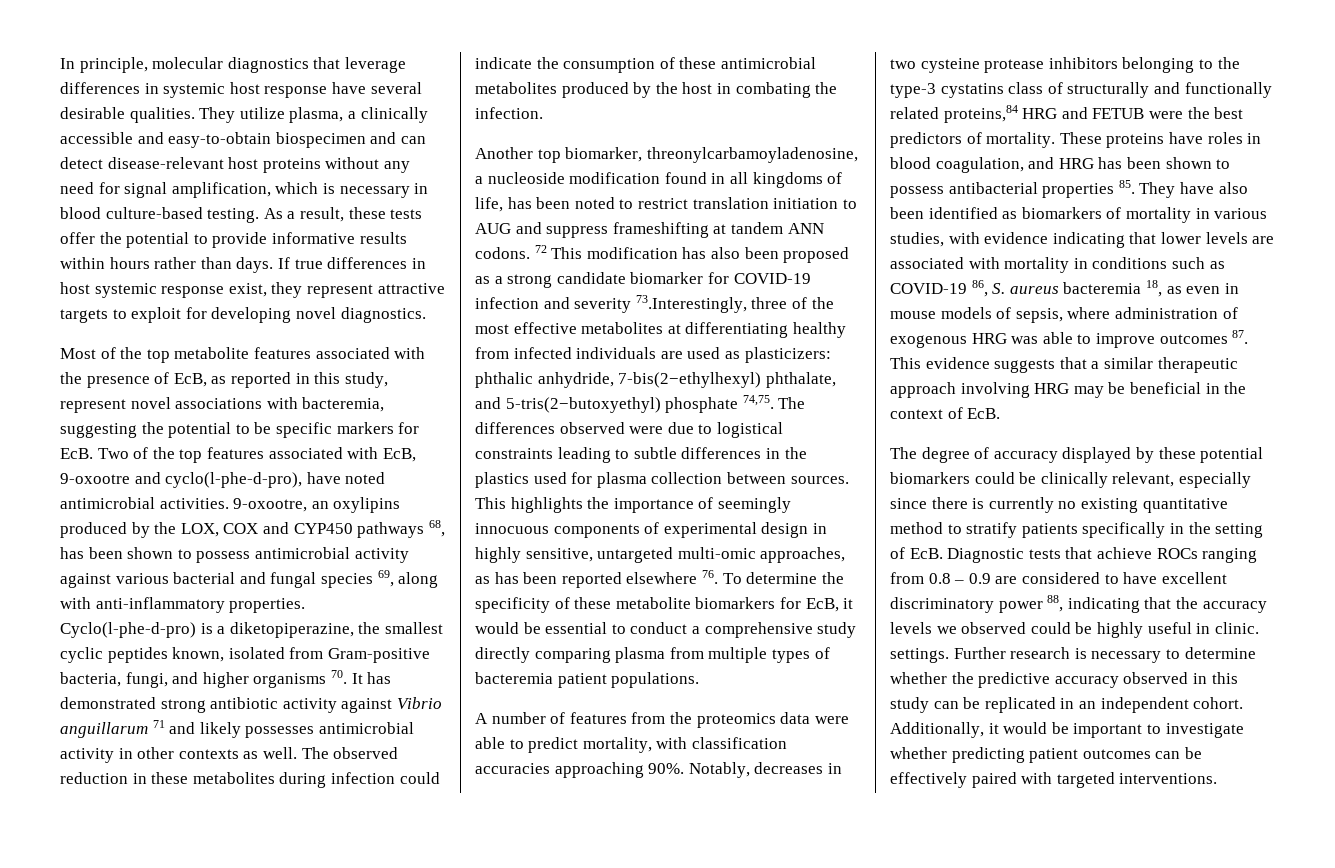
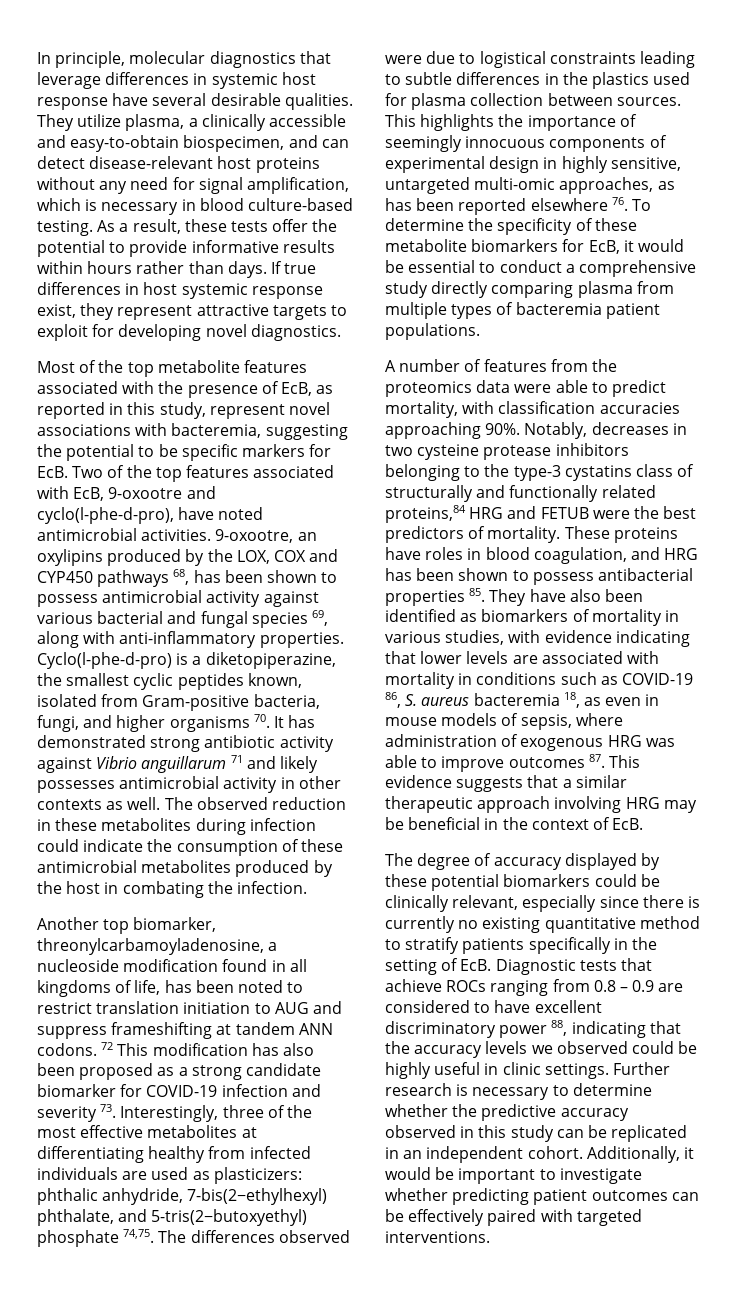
[275,132,366,148] biospecimen -> [183,135,285,152] biospecimen,
[635,295,747,313] 73.Interestingly, -> [100,1104,219,1122] 73. Interestingly,
[1214,622,1259,634] clinic. -> [502,1062,541,1075] clinic

